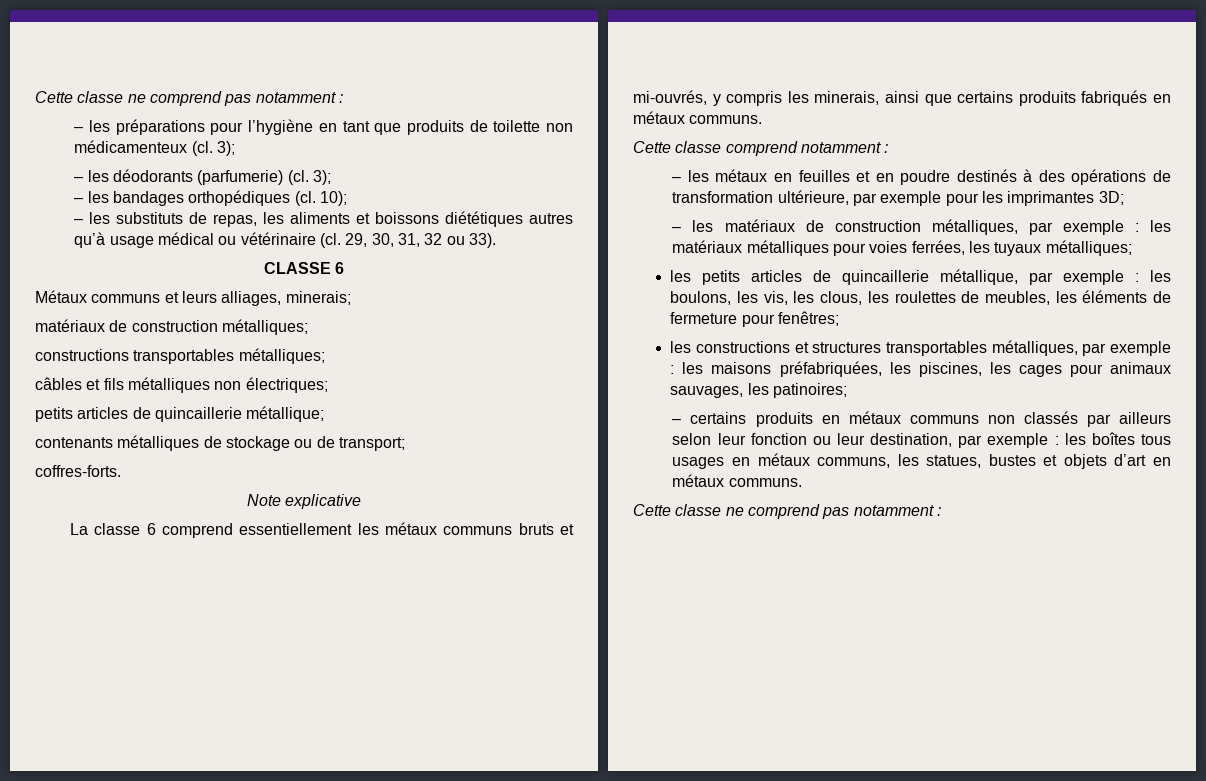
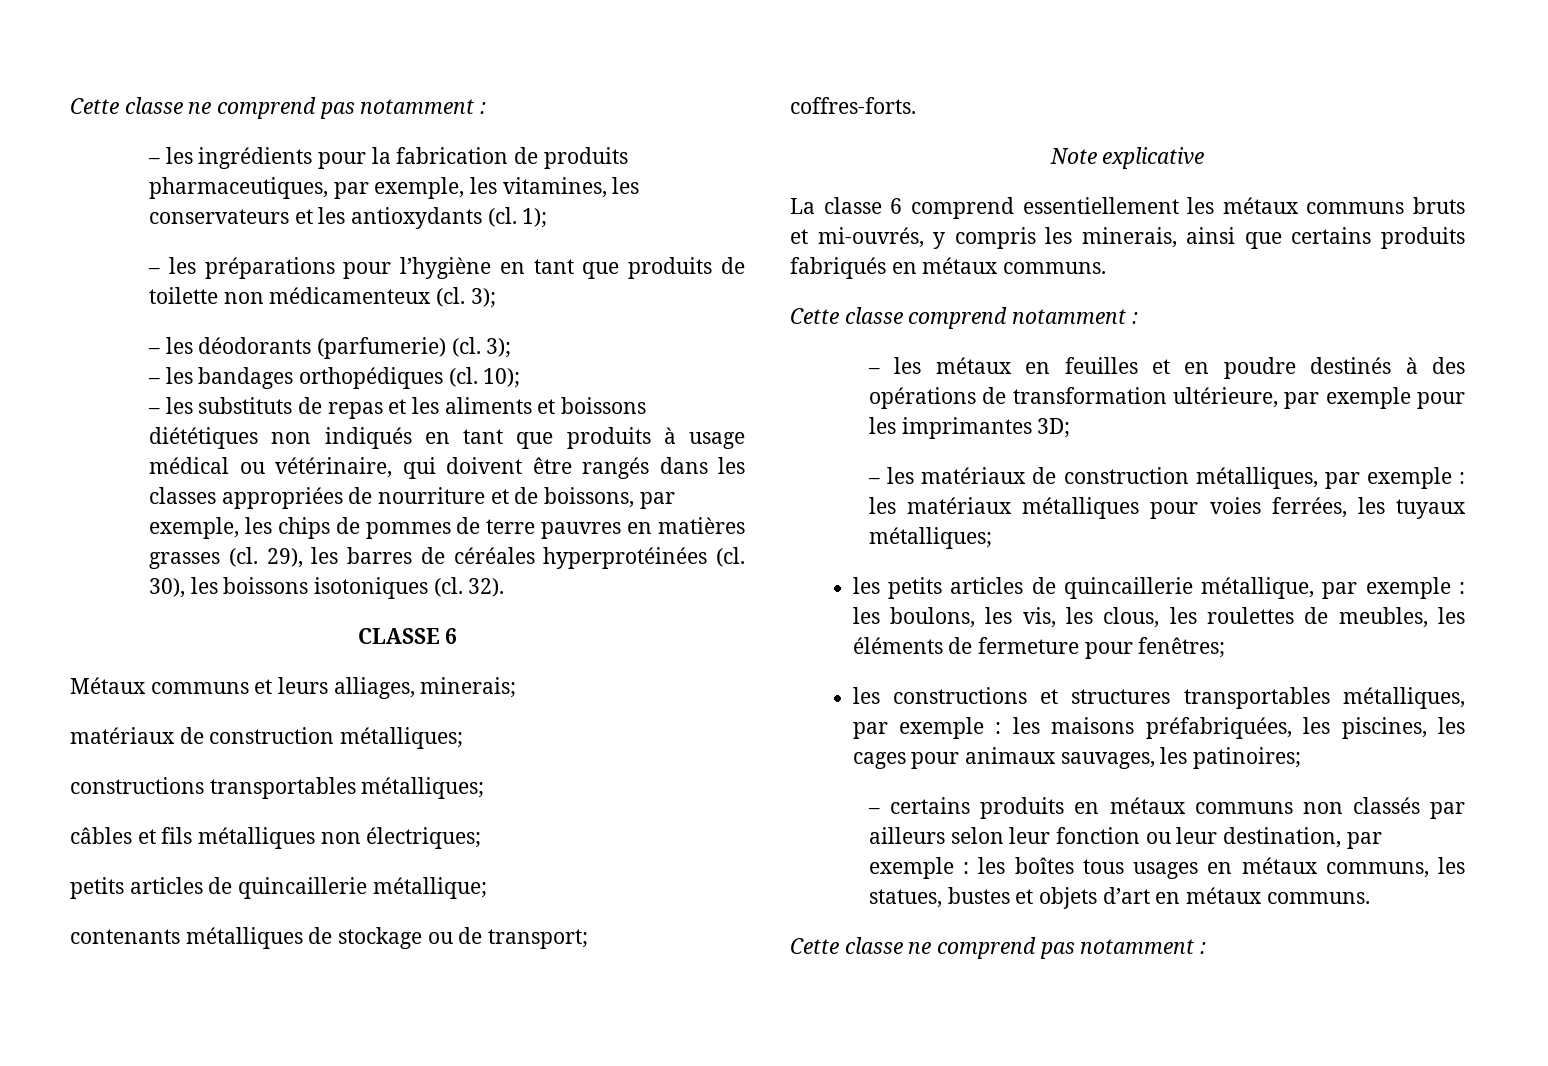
[35,91,343,106] Cette classe ne comprend pas notamment : -> [70,97,487,119] [147,147,628,169] [148,177,640,199] [148,207,548,229] Cette classe ne comprend pas notamment : // – les ingrédients pour la fabrication de produits pharmaceutiques, par exemple, les vitamines, les conservateurs et les antioxydants (cl. 1);
[213,214,258,227] repas, -> [327,399,407,419] repas et
[529,213,573,224] [74,232,496,248] autres qu’à usage médical ou vétérinaire (cl. 29, 30, 31, 32 ou 33). -> [271,427,745,449] [148,457,745,479] [148,487,675,509] [148,517,745,539] [148,547,745,569] [148,577,505,599] non indiqués en tant que produits à usage médical ou vétérinaire, qui doivent être rangés dans les classes appropriées de nourriture et de boissons, par exemple, les chips de pommes de terre pauvres en matières grasses (cl. 29), les barres de céréales hyperprotéinées (cl. 30), les boissons isotoniques (cl. 32).

